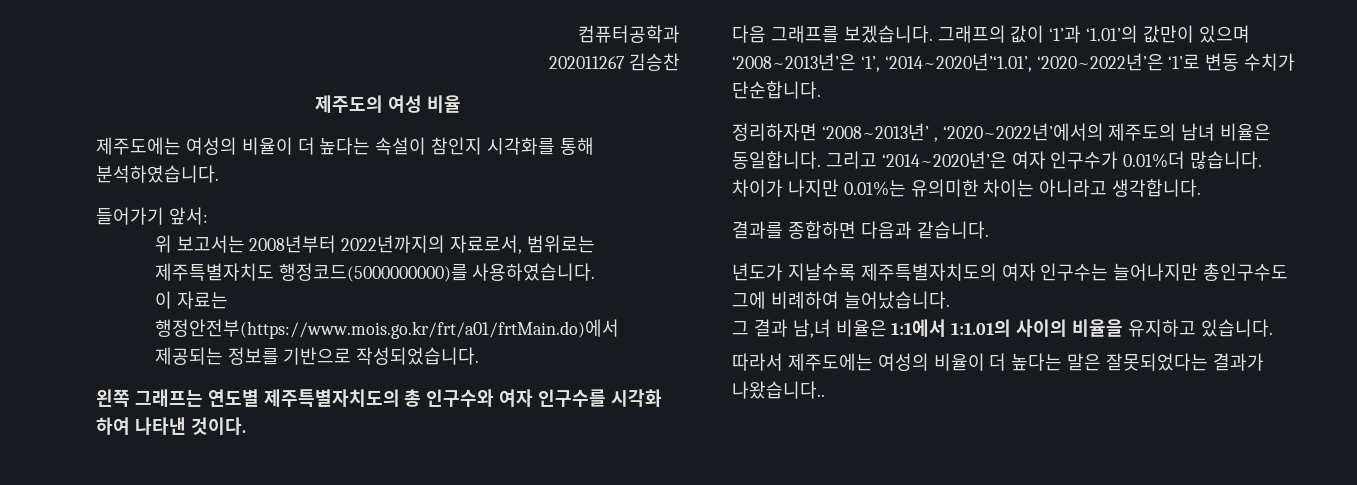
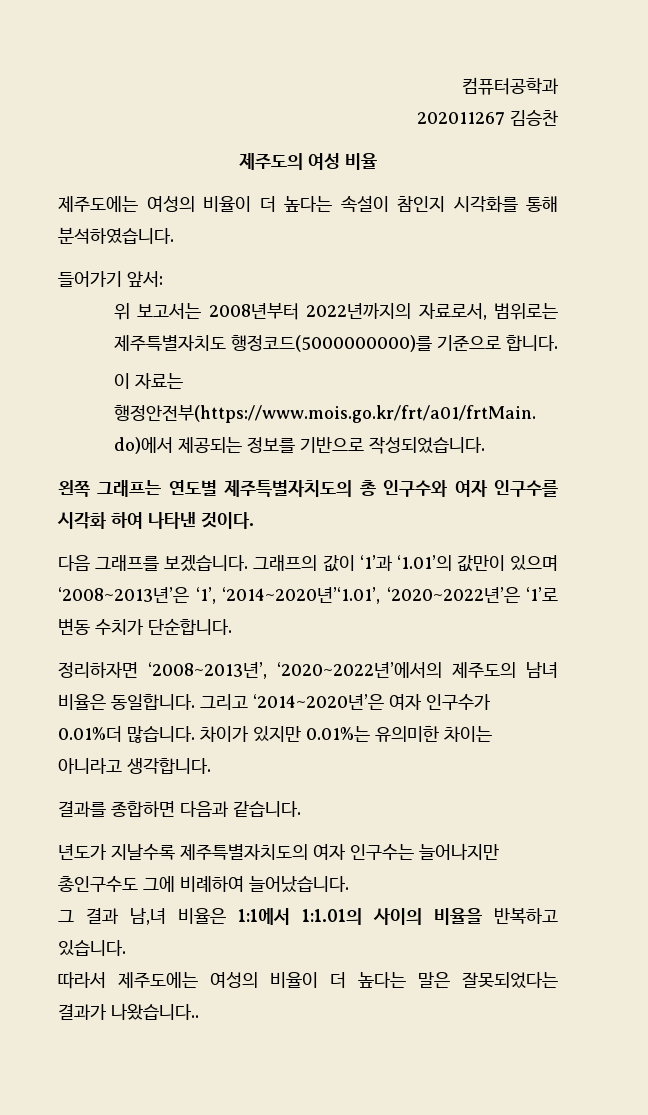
[472,263,596,281] 사용하였습니다. -> [436,335,558,351] 기준으로 합니다.
[821,123,938,142] ‘2008~2013년’ , -> [148,662,267,679] ‘2008~2013년’,
[787,179,839,197] 나지만 -> [253,726,301,742] 있지만
[1127,319,1196,337] 유지하고 -> [494,908,558,924] 반복하고

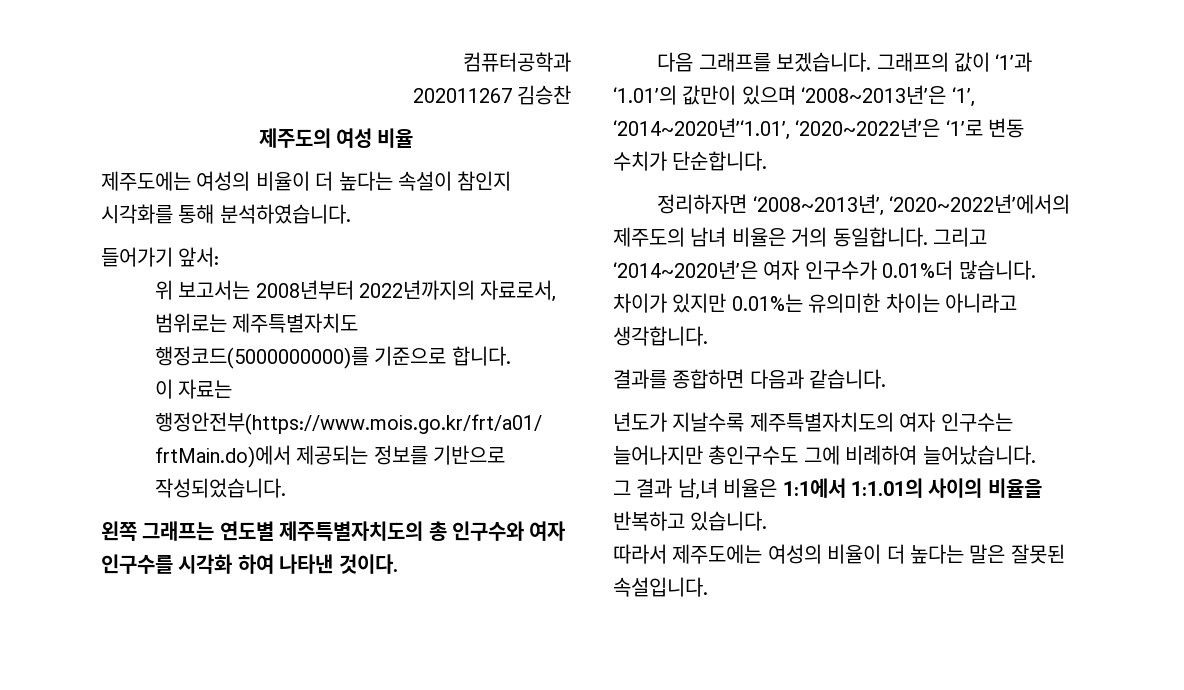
(106, 702) none -> [791,227,828,247] 거의
[462,972,558,989] [58,1003,199,1020] 잘못되었다는 결과가 나왔습니다.. -> [1010,544,1065,564] [613,577,708,597] 잘못된 속설입니다.

